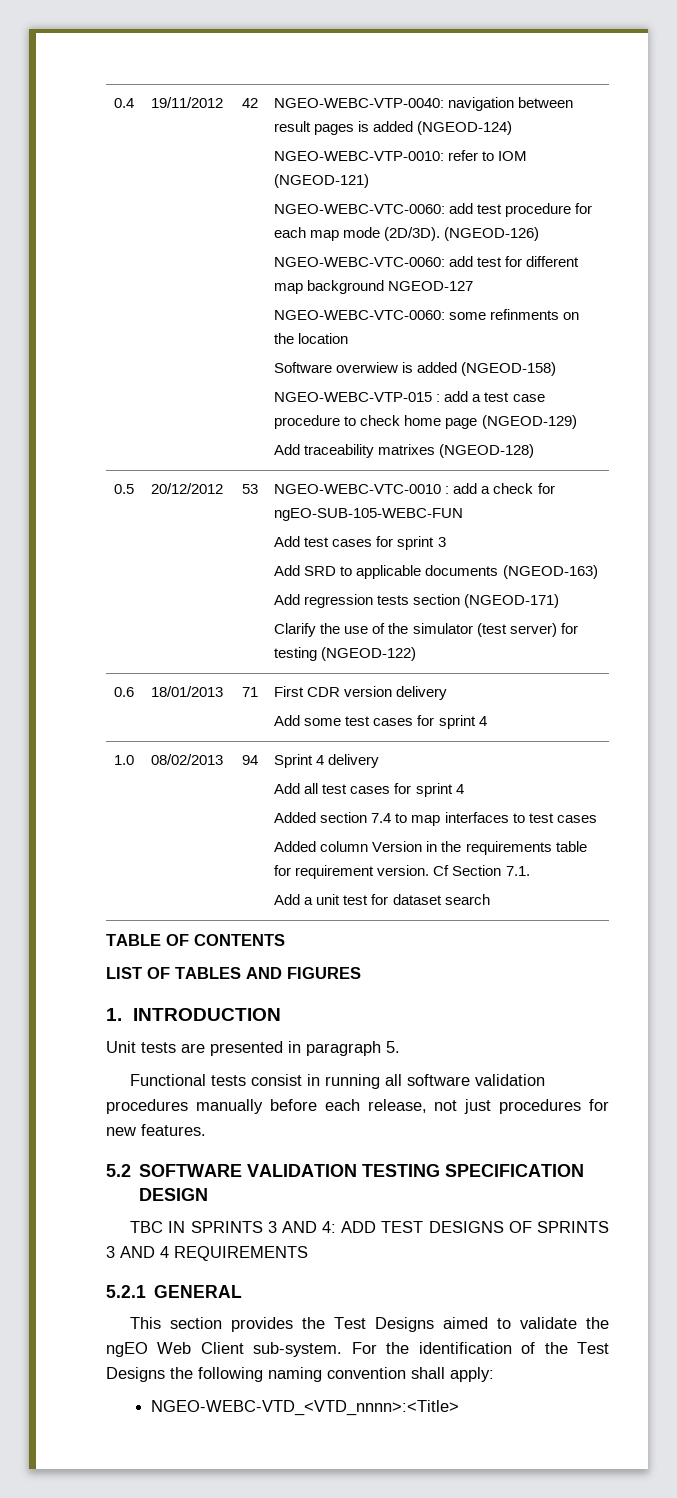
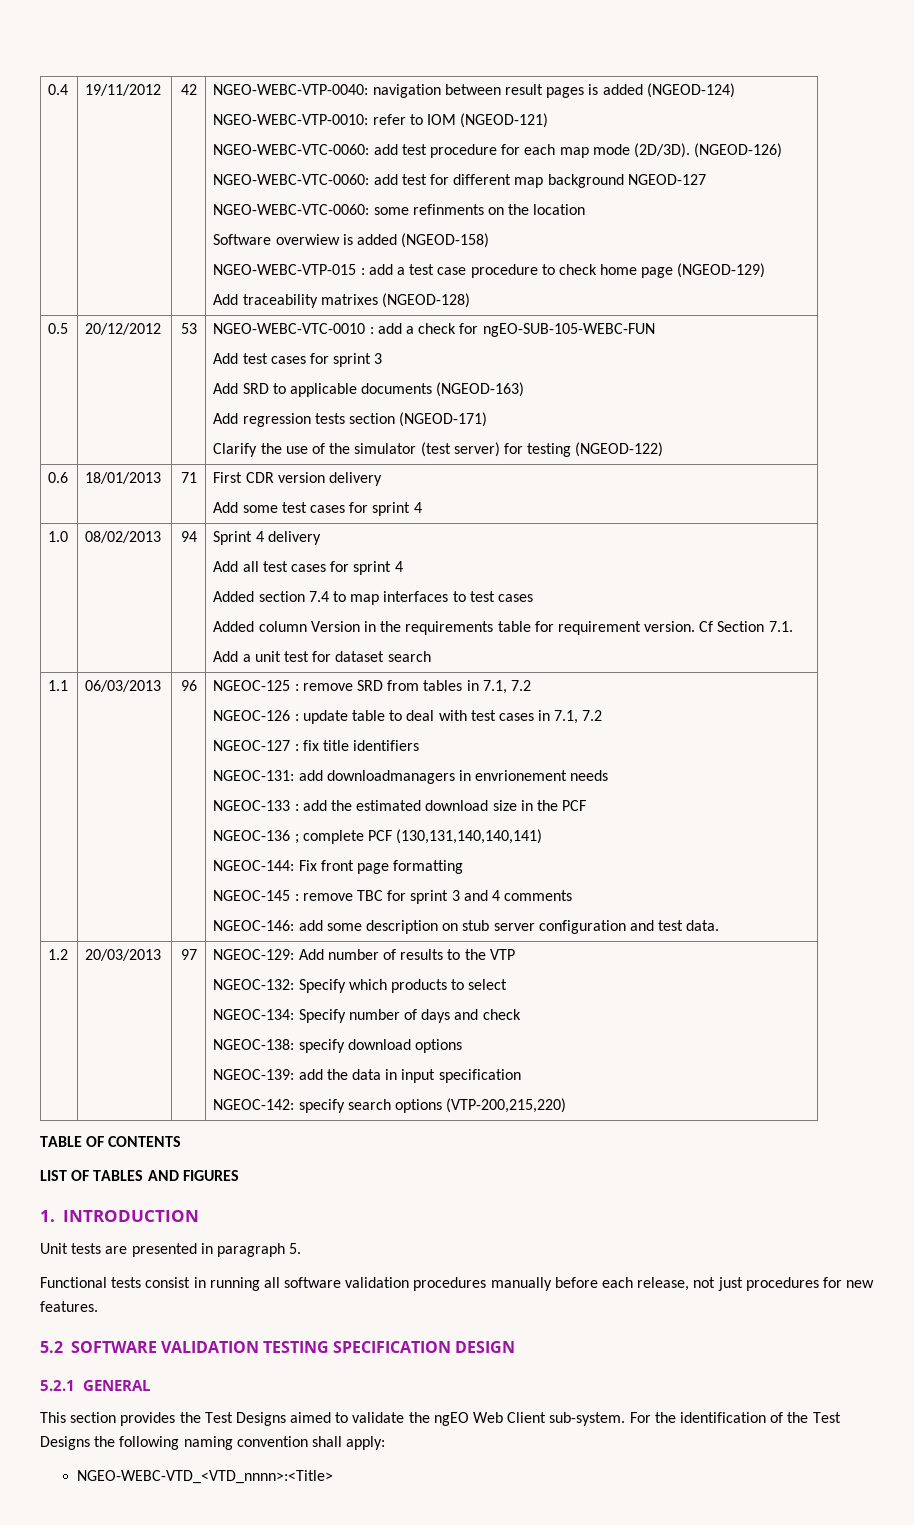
(490, 899) none -> [48,680,69,691] [85,680,162,692] [180,680,197,691] [213,680,531,694] [213,710,603,724] [213,740,420,751] [213,770,609,784] [213,800,587,811] [213,829,543,844] [213,860,464,874] [213,890,573,904] [213,920,720,934] [48,949,69,960] [85,949,162,961] [180,949,197,960] [213,949,515,960] [213,979,508,993] [213,1009,521,1023] [213,1039,462,1053] [213,1069,521,1083] [213,1098,567,1113] // 1.1 | 06/03/2013 | 96 | NGEOC-125 : remove SRD from tables in 7.1, 7.2 // NGEOC-126 : update table to deal with test cases in 7.1, 7.2 // NGEOC-127 : fix title identifiers // NGEOC-131: add downloadmanagers in envrionement needs // NGEOC-133 : add the estimated download size in the PCF // NGEOC-136 ; complete PCF (130,131,140,140,141) // NGEOC-144: Fix front page formatting // NGEOC-145 : remove TBC for sprint 3 and 4 comments // NGEOC-146: add some description on stub server configuration and test data. // 1.2 | 20/03/2013 | 97 | NGEOC-129: Add number of results to the VTP // NGEOC-132: Specify which products to select // NGEOC-134: Specify number of days and check // NGEOC-138: specify download options // NGEOC-139: add the data in input specification // NGEOC-142: specify search options (VTP-200,215,220)
[130,1221,609,1233] [106,1246,308,1261] // TBC IN SPRINTS 3 AND 4: ADD TEST DESIGNS OF SPRINTS 3 AND 4 REQUIREMENTS -> (516, 1347) none

